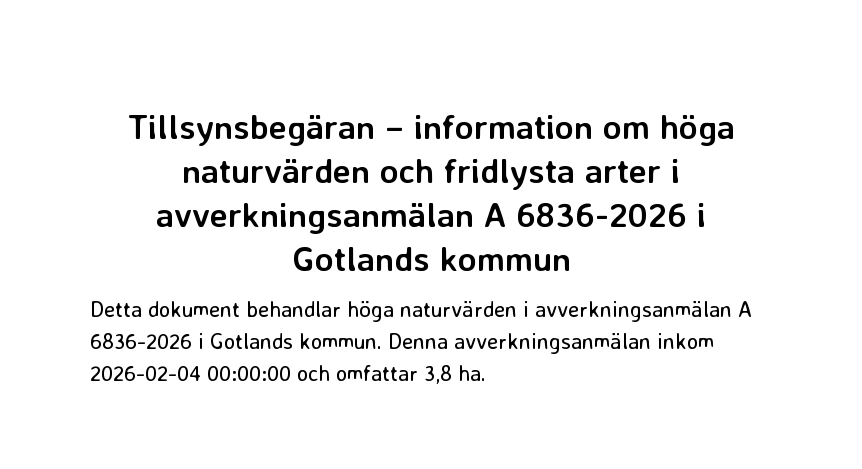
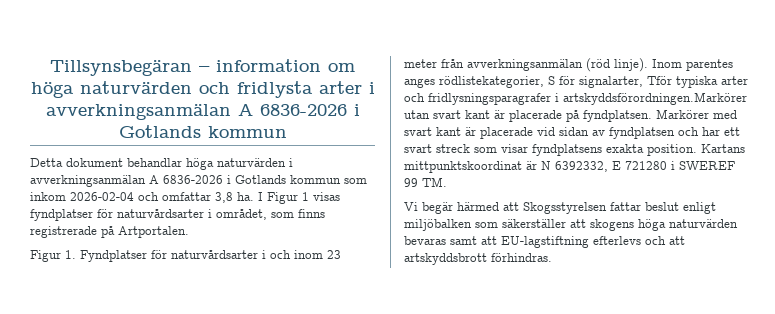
[299,333,651,354] kommun. Denna avverkningsanmälan -> [290,175,367,184] kommun som
[207,366,291,381] 00:00:00 -> (134, 196) none
(486, 373) none -> [258,192,340,204] [30,209,325,221] [30,226,189,238] [30,250,341,262] [404,58,733,72] [404,76,748,88] [404,92,747,105] [404,109,737,122] [404,127,740,139] [404,144,745,156] [404,161,735,173] [404,177,447,187] [404,202,716,214] [404,219,738,231] [404,236,685,248] [404,253,552,265] I Figur 1 visas fyndplatser för naturvårdsarter i området, som finns registrerade på Artportalen. // Figur 1. Fyndplatser för naturvårdsarter i och inom 23 meter från avverkningsanmälan (röd linje). Inom parentes anges rödlistekategorier, S för signalarter, Tför typiska arter och fridlysningsparagrafer i artskyddsförordningen.Markörer utan svart kant är placerade på fyndplatsen. Markörer med svart kant är placerade vid sidan av fyndplatsen och har ett svart streck som visar fyndplatsens exakta position. Kartans mittpunktskoordinat är N 6392332, E 721280 i SWEREF 99 TM. // Vi begär härmed att Skogsstyrelsen fattar beslut enligt miljöbalken som säkerställer att skogens höga naturvärden bevaras samt att EU-lagstiftning efterlevs och att artskyddsbrott förhindras.

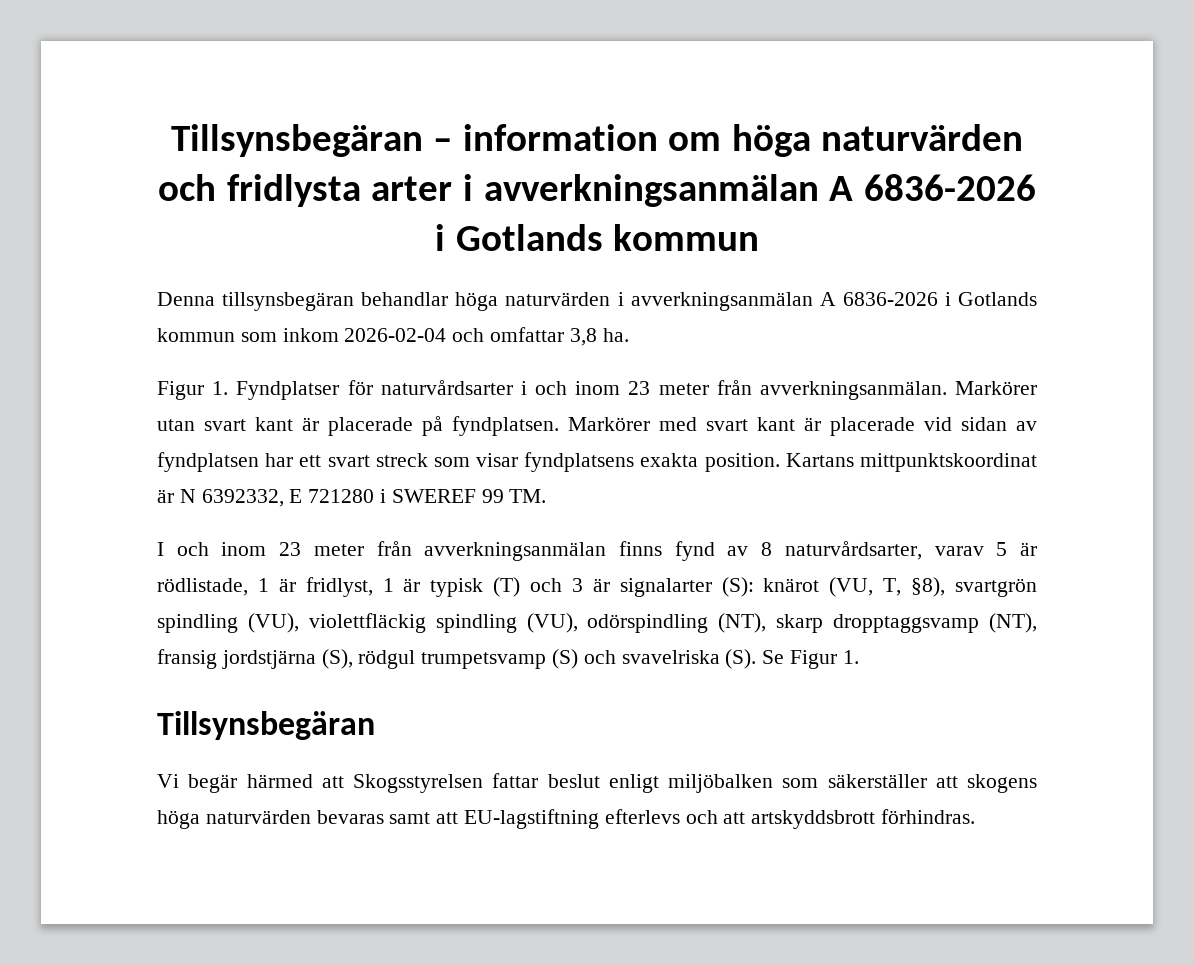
[30,158,123,167] Detta dokument -> [157,292,355,311] Denna tillsynsbegäran
[258,192,340,204] [30,209,325,221] [30,226,189,238] I Figur 1 visas fyndplatser för naturvårdsarter i området, som finns registrerade på Artportalen. -> (629, 335) none
[467,58,733,72] [404,76,748,88] [404,92,747,105] avverkningsanmälan (röd linje). Inom parentes anges rödlistekategorier, S för signalarter, Tför typiska arter och fridlysningsparagrafer i artskyddsförordningen.Markörer -> [759,381,1037,400] avverkningsanmälan. Markörer
[678,127,699,136] och -> (259, 462) none
(447, 182) none -> [157,541,1037,561] [157,577,1037,597] [157,613,1038,633] [157,649,859,669] [157,711,375,740] // I och inom 23 meter från avverkningsanmälan finns fynd av 8 naturvårdsarter, varav 5 är rödlistade, 1 är fridlyst, 1 är typisk (T) och 3 är signalarter (S): knärot (VU, T, §8), svartgrön spindling (VU), violettfläckig spindling (VU), odörspindling (NT), skarp dropptaggsvamp (NT), fransig jordstjärna (S), rödgul trumpetsvamp (S) och svavelriska (S). Se Figur 1. // Tillsynsbegäran

